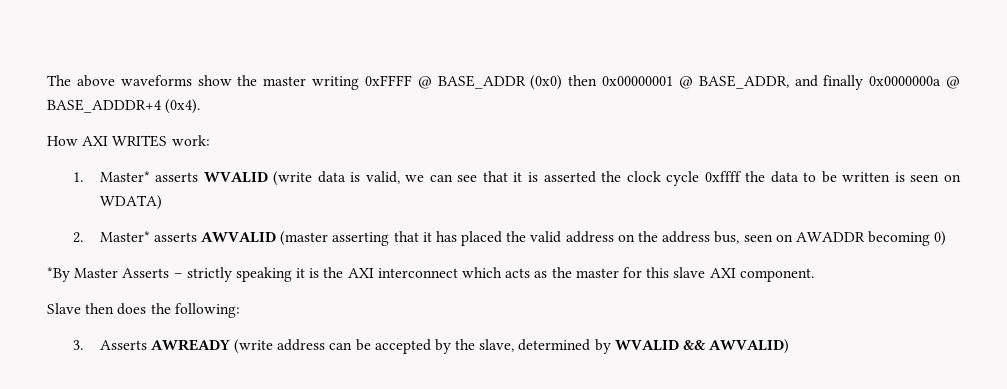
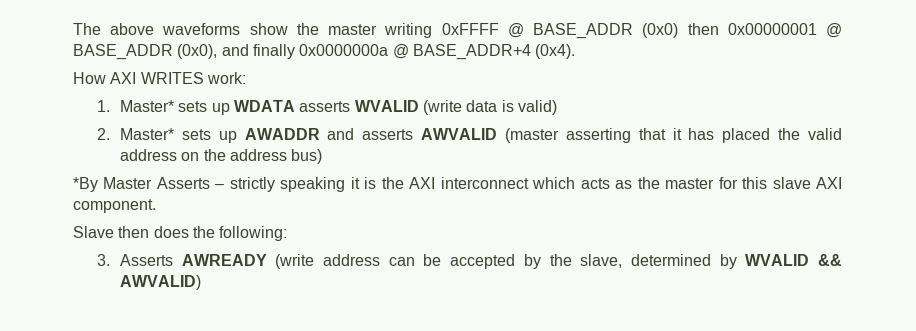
[698,75,789,89] BASE_ADDR, -> [73,44,218,60] BASE_ADDR (0x0),
[47,99,161,113] BASE_ADDDR+4 -> [412,44,531,60] BASE_ADDR+4
(150, 176) none -> [178,100,295,115] sets up WDATA
[365,171,961,186] [99,195,162,210] [73,231,150,243] valid, we can see that it is asserted the clock cycle 0xffff the data to be written is seen on WDATA) // 2. Master* -> [517,100,557,115] [96,128,355,143] valid) // 2. Master* sets up AWADDR and
[714,231,947,246] bus, seen on AWADDR becoming 0) -> [291,149,323,164] bus)

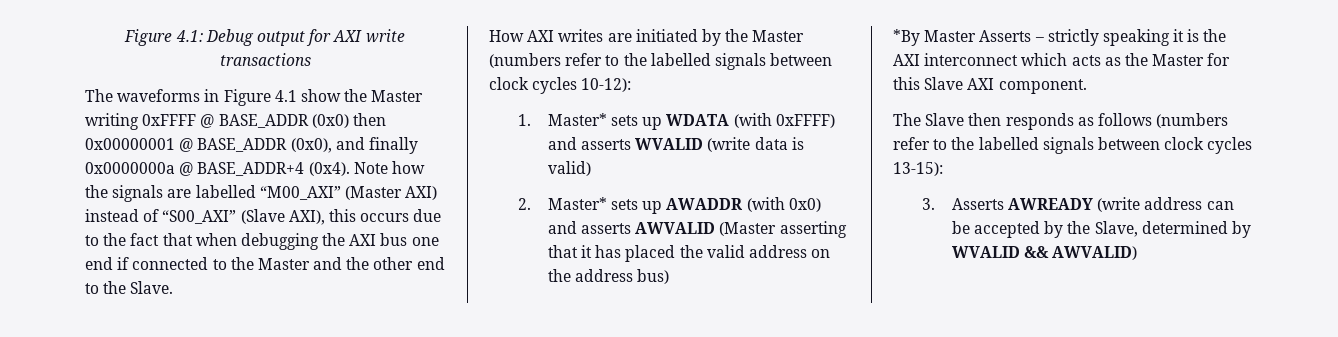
[73,23,241,35] The above waveforms -> [124,29,405,46] [219,53,311,66] [85,89,297,106] Figure 4.1: Debug output for AXI write transactions // The waveforms in Figure 4.1
[328,24,378,35] master -> [371,90,424,102] Master
[73,72,246,84] // How AXI WRITES work: -> [353,161,425,174] [85,185,438,202] [85,209,442,225] [85,233,439,250] [85,257,445,270] [85,281,174,294] [489,29,805,46] [489,53,833,70] [489,77,632,94] Note how the signals are labelled “M00_AXI” (Master AXI) instead of “S00_AXI” (Slave AXI), this occurs due to the fact that when debugging the AXI bus one end if connected to the Master and the other end to the Slave. // How AXI writes are initiated by the Master (numbers refer to the labelled signals between clock cycles 10-12):
(295, 106) none -> [733,113,835,128] [547,137,577,150] (with 0xFFFF) and
(320, 134) none -> [746,197,821,212] (with 0x0)
[505,128,560,143] (master -> [719,222,777,236] (Master
[665,178,715,189] master -> [1152,54,1205,66] Master
[772,177,811,189] slave -> [924,77,964,90] Slave
(156, 206) none -> [893,113,921,126] The
[153,226,288,241] does the following: -> [1005,113,1229,130] [893,137,1253,154] [893,162,943,176] responds as follows (numbers refer to the labelled signals between clock cycles 13-15):
[580,254,623,268] slave, -> [1094,221,1138,237] Slave,

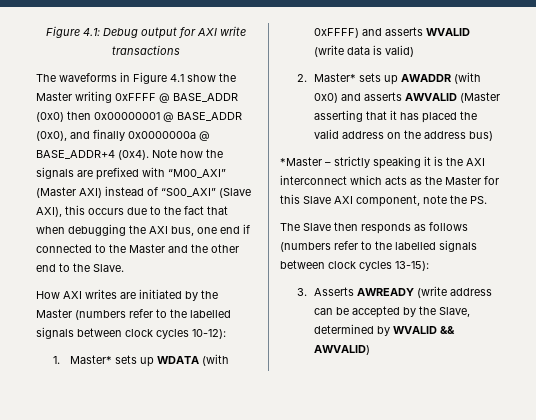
[195,185,256,198] labelled -> [96,167,165,180] prefixed with
[380,233,408,246] bus -> [171,226,194,236] bus,
[893,29,1032,46] *By Master Asserts -> [280,157,322,166] *Master
[998,79,1087,94] component. -> [356,195,487,207] component, note the PS.

